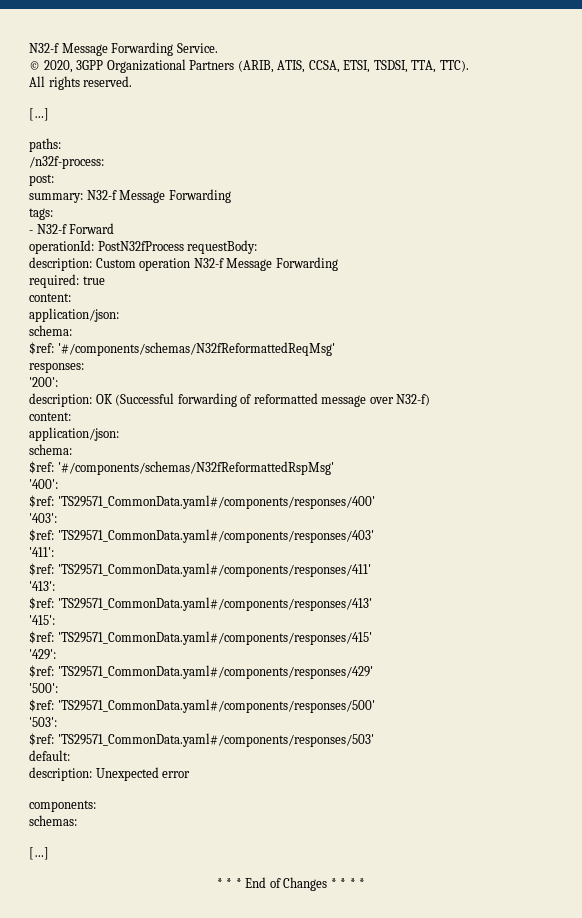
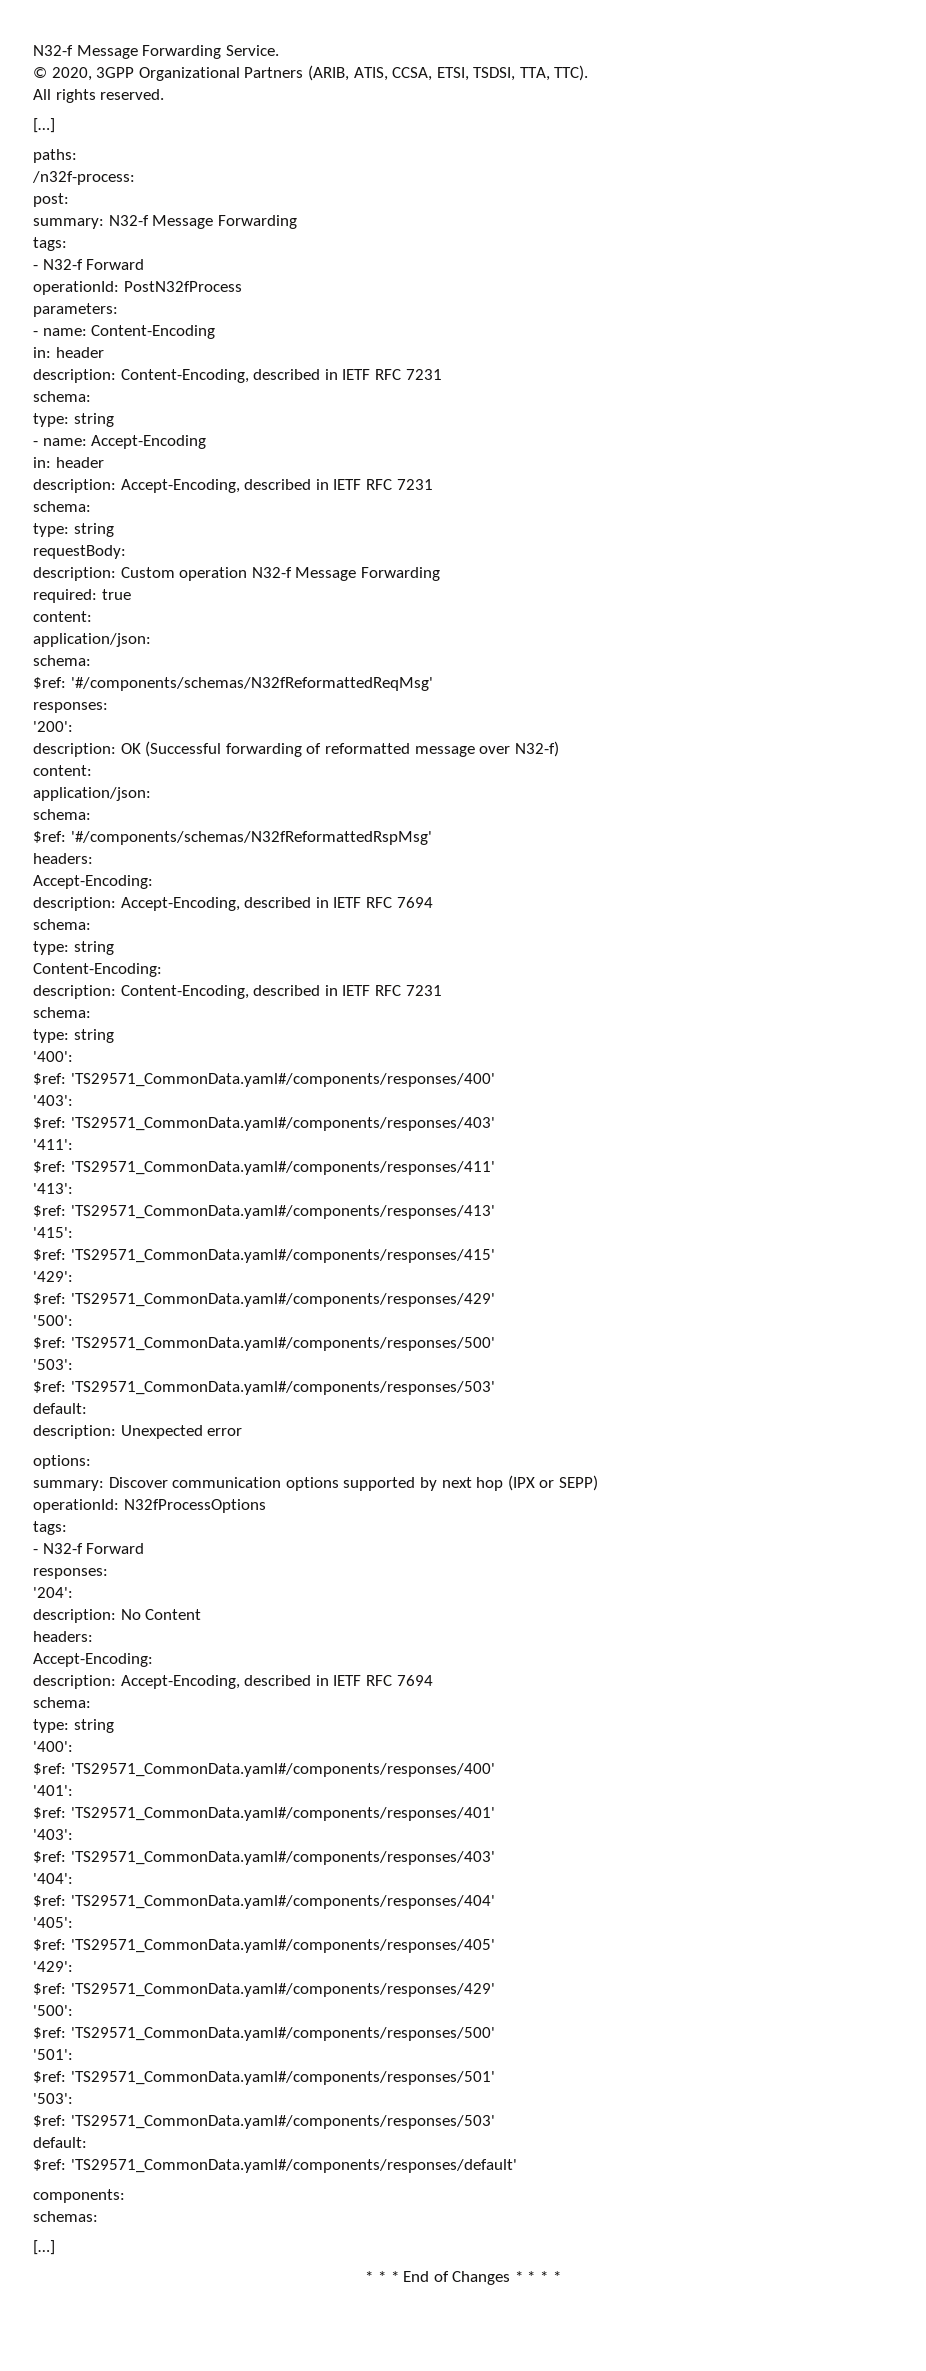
(184, 246) none -> [33,303,118,317] [33,325,216,339] [33,347,104,358] [33,369,442,383] [33,391,91,402] [33,413,114,427] [33,435,207,449] [33,457,104,468] [33,479,433,493] [33,501,91,512] [33,523,114,537] // parameters: // - name: Content-Encoding // in: header // description: Content-Encoding, described in IETF RFC 7231 // schema: // type: string // - name: Accept-Encoding // in: header // description: Accept-Encoding, described in IETF RFC 7231 // schema: // type: string //
(334, 468) none -> [33,853,93,864] [33,875,153,889] [33,897,433,911] [33,919,91,930] [33,941,114,955] [33,963,162,977] [33,985,442,999] [33,1007,91,1018] [33,1029,114,1043] // headers: // Accept-Encoding: // description: Accept-Encoding, described in IETF RFC 7694 // schema: // type: string // Content-Encoding: // description: Content-Encoding, described in IETF RFC 7231 // schema: // type: string
(191, 774) none -> [33,1455,91,1469] [33,1475,598,1491] [33,1499,266,1513] [33,1521,67,1535] [33,1543,145,1554] [33,1568,108,1579] [33,1587,73,1598] [33,1609,202,1623] [33,1631,93,1642] [33,1653,153,1667] [33,1675,433,1689] [33,1697,91,1708] [33,1719,114,1733] [33,1741,73,1752] [33,1763,495,1777] [33,1785,73,1796] [33,1807,495,1821] [33,1829,73,1840] [33,1851,495,1865] [33,1873,73,1884] [33,1895,495,1909] [33,1917,73,1928] [33,1939,495,1953] [33,1961,73,1972] [33,1983,495,1997] [33,2005,73,2016] [33,2027,495,2041] [33,2049,73,2060] [33,2071,495,2085] [33,2093,73,2104] [33,2115,495,2129] [33,2137,87,2148] [33,2159,517,2173] // options: // summary: Discover communication options supported by next hop (IPX or SEPP) // operationId: N32fProcessOptions // tags: // - N32-f Forward // responses: // '204': // description: No Content // headers: // Accept-Encoding: // description: Accept-Encoding, described in IETF RFC 7694 // schema: // type: string // '400': // $ref: 'TS29571_CommonData.yaml#/components/responses/400' // '401': // $ref: 'TS29571_CommonData.yaml#/components/responses/401' // '403': // $ref: 'TS29571_CommonData.yaml#/components/responses/403' // '404': // $ref: 'TS29571_CommonData.yaml#/components/responses/404' // '405': // $ref: 'TS29571_CommonData.yaml#/components/responses/405' // '429': // $ref: 'TS29571_CommonData.yaml#/components/responses/429' // '500': // $ref: 'TS29571_CommonData.yaml#/components/responses/500' // '501': // $ref: 'TS29571_CommonData.yaml#/components/responses/501' // '503': // $ref: 'TS29571_CommonData.yaml#/components/responses/503' // default: // $ref: 'TS29571_CommonData.yaml#/components/responses/default'

